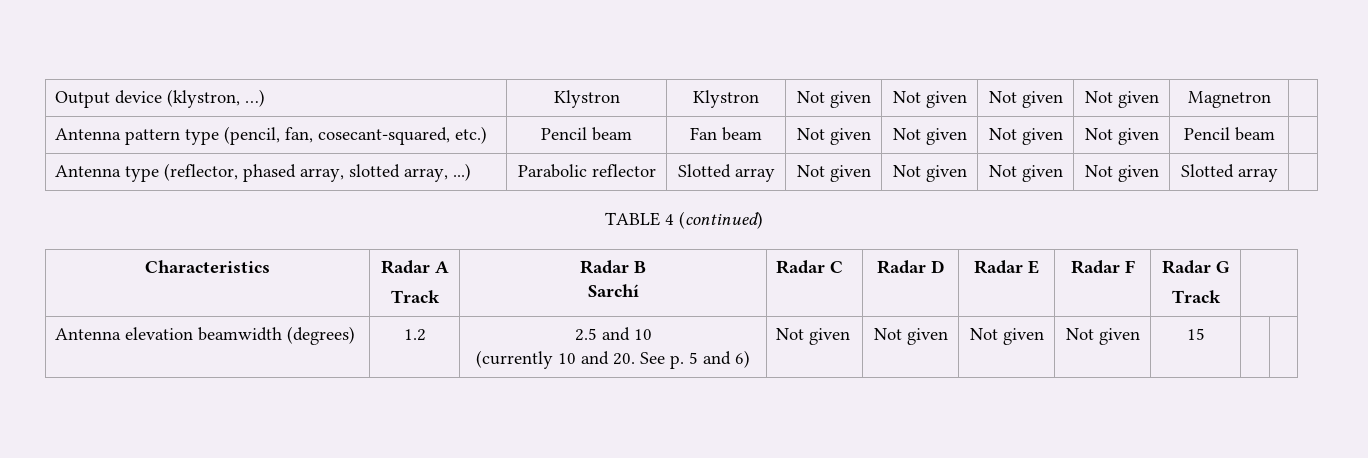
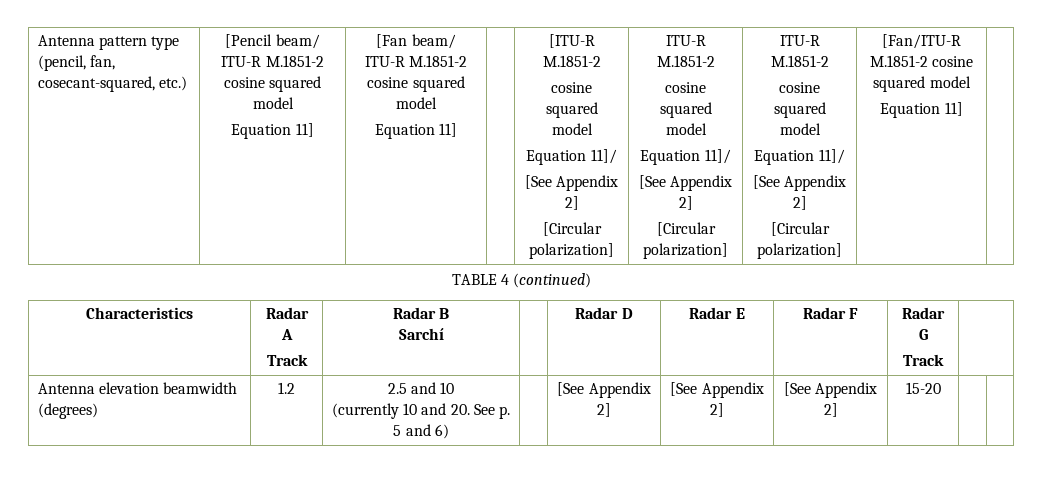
[54,89,265,108] [553,90,620,108] [693,90,759,108] [796,91,871,108] [892,91,967,108] [988,91,1063,108] [1084,91,1159,108] [1187,91,1271,108] Output device (klystron, …) | Klystron | Klystron | Not given | Not given | Not given | Not given | Magnetron | // -> (37, 40) none
[541,127,632,141] [690,127,762,141] [796,128,871,145] [892,128,967,145] [988,128,1063,145] [1084,128,1159,145] [1183,127,1275,141] [54,163,471,182] [517,164,656,178] [677,164,775,182] [796,165,871,182] [892,165,967,182] [988,165,1063,182] [1084,165,1159,182] [1180,164,1278,182] Pencil beam | Fan beam | Not given | Not given | Not given | Not given | Pencil beam | // Antenna type (reflector, phased array, slotted array, ...) | Parabolic reflector | Slotted array | Not given | Not given | Not given | Not given | Slotted array -> [225,34,320,49] [221,55,324,67] [223,76,322,92] [252,97,294,109] [231,123,314,139] [376,34,456,49] [364,55,468,67] [367,76,465,92] [396,97,437,109] [374,123,458,139] [548,34,595,48] [542,55,601,67] [551,82,592,93] [545,102,598,118] [551,123,593,135] [526,149,617,165] [524,175,619,191] [564,196,579,210] [542,222,602,236] [529,243,614,259] [665,35,706,46] [656,55,715,67] [665,82,706,93] [659,102,712,118] [665,123,707,135] [640,149,731,165] [638,175,733,191] [678,196,693,210] [656,222,716,236] [643,243,728,259] [779,35,820,46] [770,55,829,67] [779,82,820,93] [773,102,826,118] [779,123,821,135] [754,149,845,165] [752,175,847,191] [792,196,807,210] [770,222,830,236] [757,243,842,259] [882,34,961,49] [869,55,974,67] [873,76,971,92] [880,102,963,118] [Pencil beam/ ITU-R M.1851-2 cosine squared model // Equation 11] | [Fan beam/ ITU-R M.1851-2 cosine squared model // Equation 11] | | [ITU-R M.1851-2 // cosine squared model // Equation 11]/ // [See Appendix 2] // [Circular polarization] | ITU-R M.1851-2 // cosine squared model // Equation 11]/ // [See Appendix 2] // [Circular polarization] | ITU-R M.1851-2 // cosine squared model // Equation 11]/ // [See Appendix 2] // [Circular polarization] | [Fan/ITU-R M.1851-2 cosine squared model // Equation 11]
[775,260,843,274] Radar C -> (444, 334) none
[775,328,850,345] [873,328,948,345] [969,328,1044,345] [1065,328,1140,345] [1186,328,1205,340] Not given | Not given | Not given | Not given | 15 -> [557,382,651,398] [597,403,611,417] [670,382,764,398] [710,403,724,417] [783,382,878,398] [823,403,838,417] [905,382,941,394] | [See Appendix 2] | [See Appendix 2] | [See Appendix 2] | 15-20

